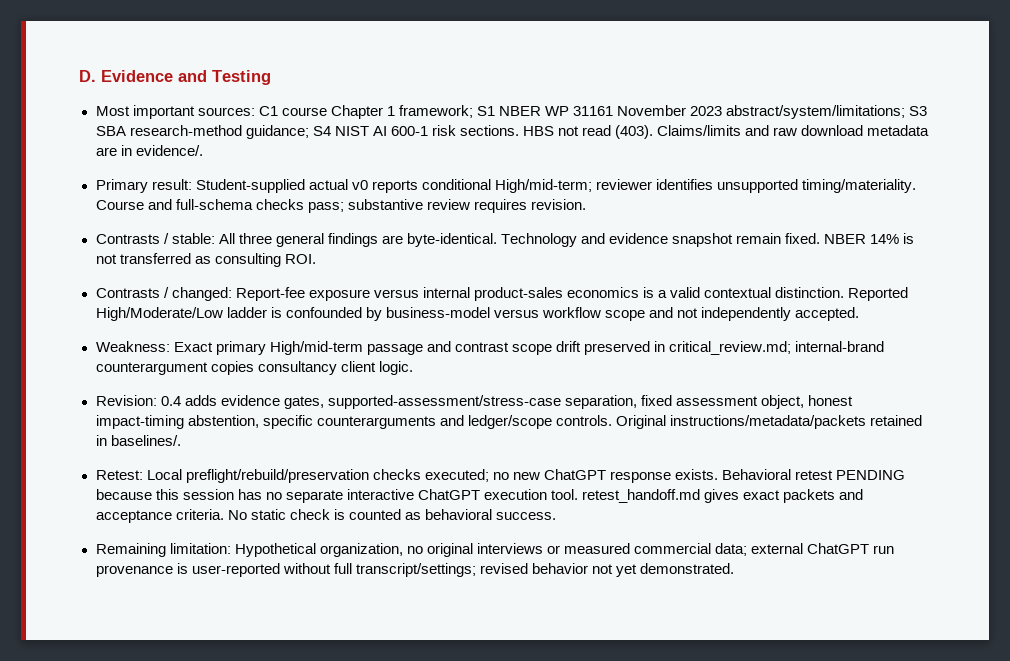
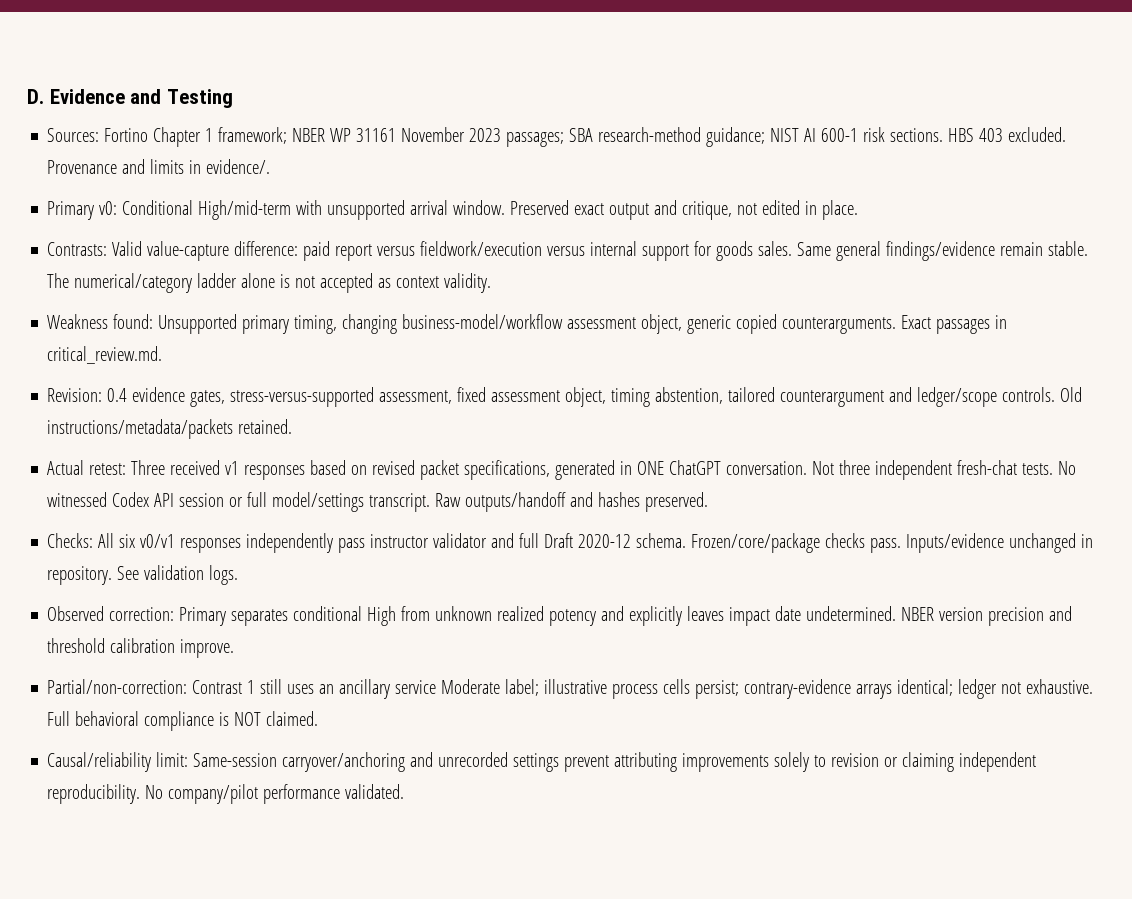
[95,105,327,119] Most important sources: C1 course -> [47,128,149,142] Sources: Fortino
[476,106,495,116] S1 -> (288, 135) none
[726,105,928,119] abstract/system/limitations; S3 -> [506,132,565,147] passages;
[312,126,331,136] S4 -> (766, 137) none
[558,125,930,139] [95,145,203,156] [95,179,917,193] [95,199,586,213] [95,233,915,247] [95,253,316,267] [95,287,909,301] [95,307,860,321] [95,341,885,355] [95,361,413,375] not read (403). Claims/limits and raw download metadata are in evidence/. // Primary result: Student-supplied actual v0 reports conditional High/mid-term; reviewer identifies unsupported timing/materiality. Course and full-schema checks pass; substantive review requires revision. // Contrasts / stable: All three general findings are byte-identical. Technology and evidence snapshot remain fixed. NBER 14% is not transferred as consulting ROI. // Contrasts / changed: Report-fee exposure versus internal product-sales economics is a valid contextual distinction. Reported High/Moderate/Low ladder is confounded by business-model versus workflow scope and not independently accepted. // Weakness: Exact primary High/mid-term passage and contrast scope drift preserved in critical_review.md; internal-brand counterargument copies consultancy client logic. -> [979,127,1067,142] [47,159,271,174] [47,200,859,220] [47,241,1089,261] [47,273,492,293] [47,314,1008,334] [47,346,163,364] 403 excluded. Provenance and limits in evidence/. // Primary v0: Conditional High/mid-term with unsupported arrival window. Preserved exact output and critique, not edited in place. // Contrasts: Valid value-capture difference: paid report versus fieldwork/execution versus internal support for goods sales. Same general findings/evidence remain stable. The numerical/category ladder alone is not accepted as context validity. // Weakness found: Unsupported primary timing, changing business-model/workflow assessment object, generic copied counterarguments. Exact passages in critical_review.md.
[184,395,217,406] adds -> (128, 395) none
[327,395,637,409] supported-assessment/stress-case separation, -> [230,387,453,407] stress-versus-supported assessment,
[807,395,853,406] [95,415,922,429] [95,435,181,446] [95,469,906,483] [95,489,864,503] [95,509,556,523] [95,543,895,557] [95,563,734,577] honest impact-timing abstention, specific counterarguments and ledger/scope controls. Original instructions/metadata/packets retained in baselines/. // Retest: Local preflight/rebuild/preservation checks executed; no new ChatGPT response exists. Behavioral retest PENDING because this session has no separate interactive ChatGPT execution tool. retest_handoff.md gives exact packets and acceptance criteria. No static check is counted as behavioral success. // Remaining limitation: Hypothetical organization, no original interviews or measured commercial data; external ChatGPT run provenance is user-reported without full transcript/settings; revised behavior not yet demonstrated. -> [611,387,1083,407] [47,419,293,439] [47,460,1077,480] [47,492,709,512] [47,533,1094,553] [47,565,239,585] [47,606,1073,626] [47,638,235,658] [47,679,1094,699] [47,711,319,731] [47,752,1037,772] [47,784,405,804] timing abstention, tailored counterargument and ledger/scope controls. Old instructions/metadata/packets retained. // Actual retest: Three received v1 responses based on revised packet specifications, generated in ONE ChatGPT conversation. Not three independent fresh-chat tests. No witnessed Codex API session or full model/settings transcript. Raw outputs/handoff and hashes preserved. // Checks: All six v0/v1 responses independently pass instructor validator and full Draft 2020-12 schema. Frozen/core/package checks pass. Inputs/evidence unchanged in repository. See validation logs. // Observed correction: Primary separates conditional High from unknown realized potency and explicitly leaves impact date undetermined. NBER version precision and threshold calibration improve. // Partial/non-correction: Contrast 1 still uses an ancillary service Moderate label; illustrative process cells persist; contrary-evidence arrays identical; ledger not exhaustive. Full behavioral compliance is NOT claimed. // Causal/reliability limit: Same-session carryover/anchoring and unrecorded settings prevent attributing improvements solely to revision or claiming independent reproducibility. No company/pilot performance validated.

